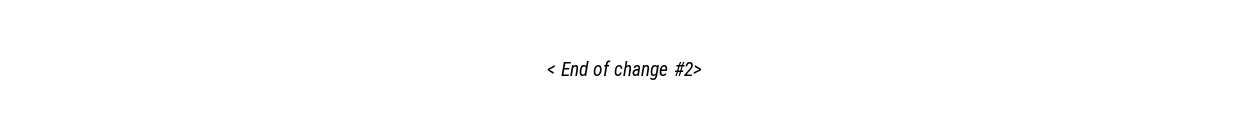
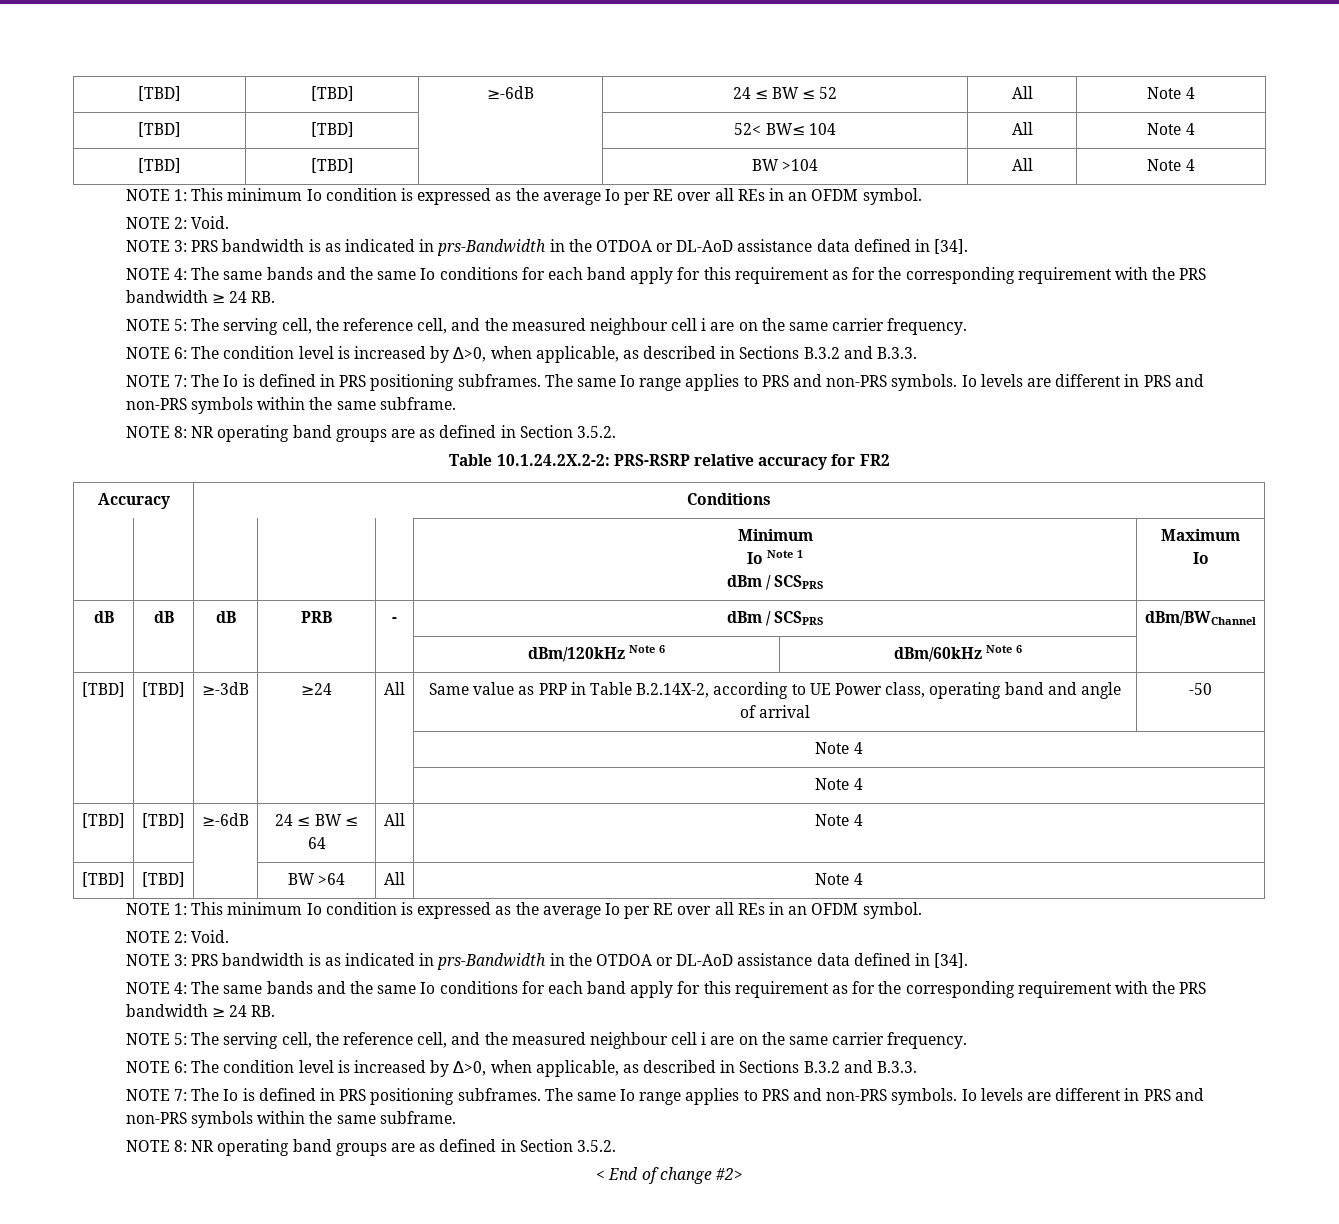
(547, 70) none -> [138,86,181,101] [310,86,354,101] [487,86,534,99] [732,87,838,99] [1011,86,1033,99] [1147,87,1195,99] [138,122,181,137] [310,122,354,137] [734,123,836,135] [1011,122,1033,135] [1147,123,1195,135] [138,158,181,173] [310,158,354,173] [751,159,819,171] [1011,158,1033,171] [1147,159,1195,171] [125,188,922,205] [125,216,230,229] [125,239,969,256] [125,267,1207,284] [125,290,276,303] [125,318,968,335] [125,346,918,363] [125,374,1204,391] [125,397,456,414] [125,425,616,442] [449,454,890,470] [97,493,170,509] [687,493,771,505] [737,529,813,541] [746,550,804,564] [726,575,824,590] [1161,529,1240,541] [1192,552,1209,564] [93,611,114,623] [153,611,174,623] [215,611,236,623] [301,611,332,623] [392,617,397,623] [726,611,824,626] [1145,611,1256,626] [527,645,666,662] [893,645,1023,662] [82,682,125,697] [142,682,185,697] [202,682,249,695] [301,683,332,695] [384,682,405,695] [429,682,1121,699] [739,705,811,718] [1189,683,1212,695] [815,742,863,754] [815,778,863,790] [82,813,125,828] [142,813,185,828] [202,813,249,826] [275,814,358,826] [307,837,326,849] [384,813,405,826] [815,814,863,826] [82,872,125,887] [142,872,185,887] [287,873,346,885] [384,872,405,885] [815,873,863,885] [125,902,922,919] [125,930,230,943] [125,953,969,970] [125,981,1207,998] [125,1004,276,1017] [125,1032,968,1049] [125,1060,918,1077] [125,1088,1204,1105] [125,1111,456,1128] [125,1139,616,1156] [TBD] | [TBD] | ≥-6dB | 24 ≤ BW ≤ 52 | All | Note 4 // [TBD] | [TBD] | | 52< BW≤ 104 | All | Note 4 // [TBD] | [TBD] | | BW >104 | All | Note 4 // NOTE 1: This minimum Io condition is expressed as the average Io per RE over all REs in an OFDM symbol. // NOTE 2: Void. // NOTE 3: PRS bandwidth is as indicated in prs-Bandwidth in the OTDOA or DL-AoD assistance data defined in [34]. // NOTE 4: The same bands and the same Io conditions for each band apply for this requirement as for the corresponding requirement with the PRS bandwidth ≥ 24 RB. // NOTE 5: The serving cell, the reference cell, and the measured neighbour cell i are on the same carrier frequency. // NOTE 6: The condition level is increased by ∆>0, when applicable, as described in Sections B.3.2 and B.3.3. // NOTE 7: The Io is defined in PRS positioning subframes. The same Io range applies to PRS and non-PRS symbols. Io levels are different in PRS and non-PRS symbols within the same subframe. // NOTE 8: NR operating band groups are as defined in Section 3.5.2. // Table 10.1.24.2X.2-2: PRS-RSRP relative accuracy for FR2 // Accuracy | Conditions // | | | | | Minimum // Io Note 1 // dBm / SCSPRS | Maximum // Io // dB | dB | dB | PRB | - | dBm / SCSPRS | dBm/BWChannel // | | | | | dBm/120kHz Note 6 | dBm/60kHz Note 6 | // [TBD] | [TBD] | ≥-3dB | ≥24 | All | Same value as PRP in Table B.2.14X-2, according to UE Power class, operating band and angle of arrival | -50 // | | | | | Note 4 // | | | | | Note 4 // [TBD] | [TBD] | ≥-6dB | 24 ≤ BW ≤ 64 | All | Note 4 // [TBD] | [TBD] | | BW >64 | All | Note 4 // NOTE 1: This minimum Io condition is expressed as the average Io per RE over all REs in an OFDM symbol. // NOTE 2: Void. // NOTE 3: PRS bandwidth is as indicated in prs-Bandwidth in the OTDOA or DL-AoD assistance data defined in [34]. // NOTE 4: The same bands and the same Io conditions for each band apply for this requirement as for the corresponding requirement with the PRS bandwidth ≥ 24 RB. // NOTE 5: The serving cell, the reference cell, and the measured neighbour cell i are on the same carrier frequency. // NOTE 6: The condition level is increased by ∆>0, when applicable, as described in Sections B.3.2 and B.3.3. // NOTE 7: The Io is defined in PRS positioning subframes. The same Io range applies to PRS and non-PRS symbols. Io levels are different in PRS and non-PRS symbols within the same subframe. // NOTE 8: NR operating band groups are as defined in Section 3.5.2. //

